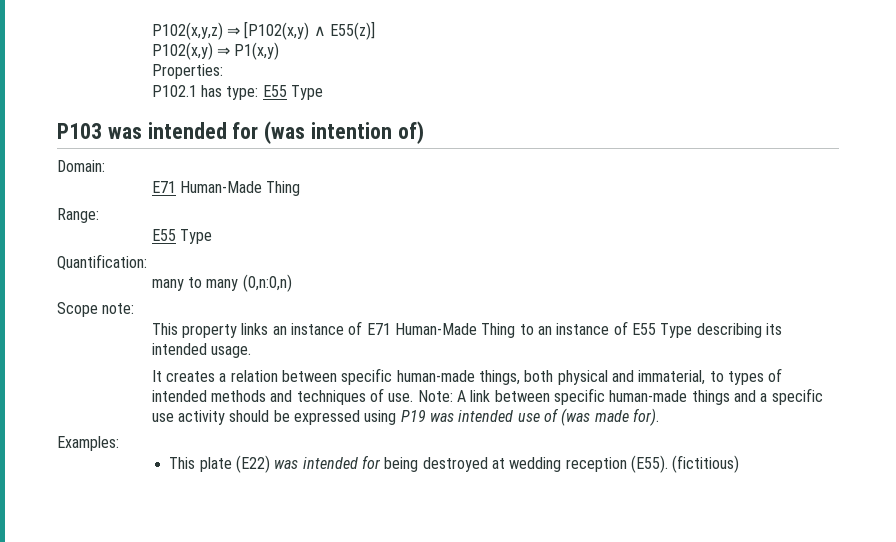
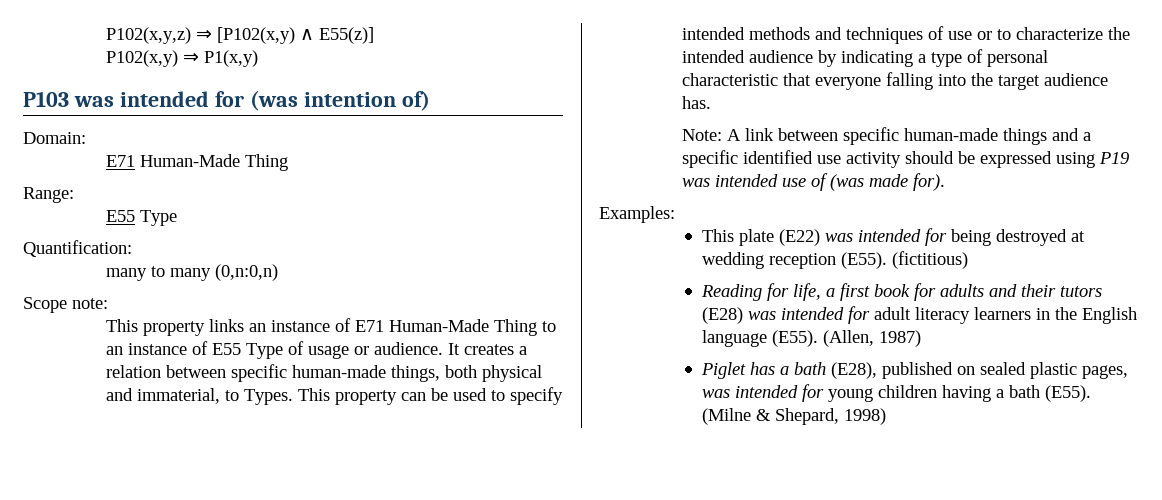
[151,64,223,79] [151,85,324,100] // Properties: // P102.1 has type: E55 Type -> (258, 58) none
[696,323,782,338] [151,343,252,358] describing its intended usage. // -> [287,341,443,359] of usage or audience.
[727,368,783,385] types of -> [243,387,563,405] Types. This property can be used to specify
[388,393,414,402] use. -> [947,27,1130,40] [681,49,1048,67] [681,72,1108,90] [681,96,711,109] use or to characterize the intended audience by indicating a type of personal characteristic that everyone falling into the target audience has. //
(823, 396) none -> [742,150,813,164] identified
(740, 464) none -> [701,283,1103,301] [702,306,1138,324] [702,330,922,347] [701,362,1129,379] [702,384,1092,402] [702,408,887,425] // Reading for life, a first book for adults and their tutors (E28) was intended for adult literacy learners in the English language (E55). (Allen, 1987) // Piglet has a bath (E28), published on sealed plastic pages, was intended for young children having a bath (E55). (Milne & Shepard, 1998)

